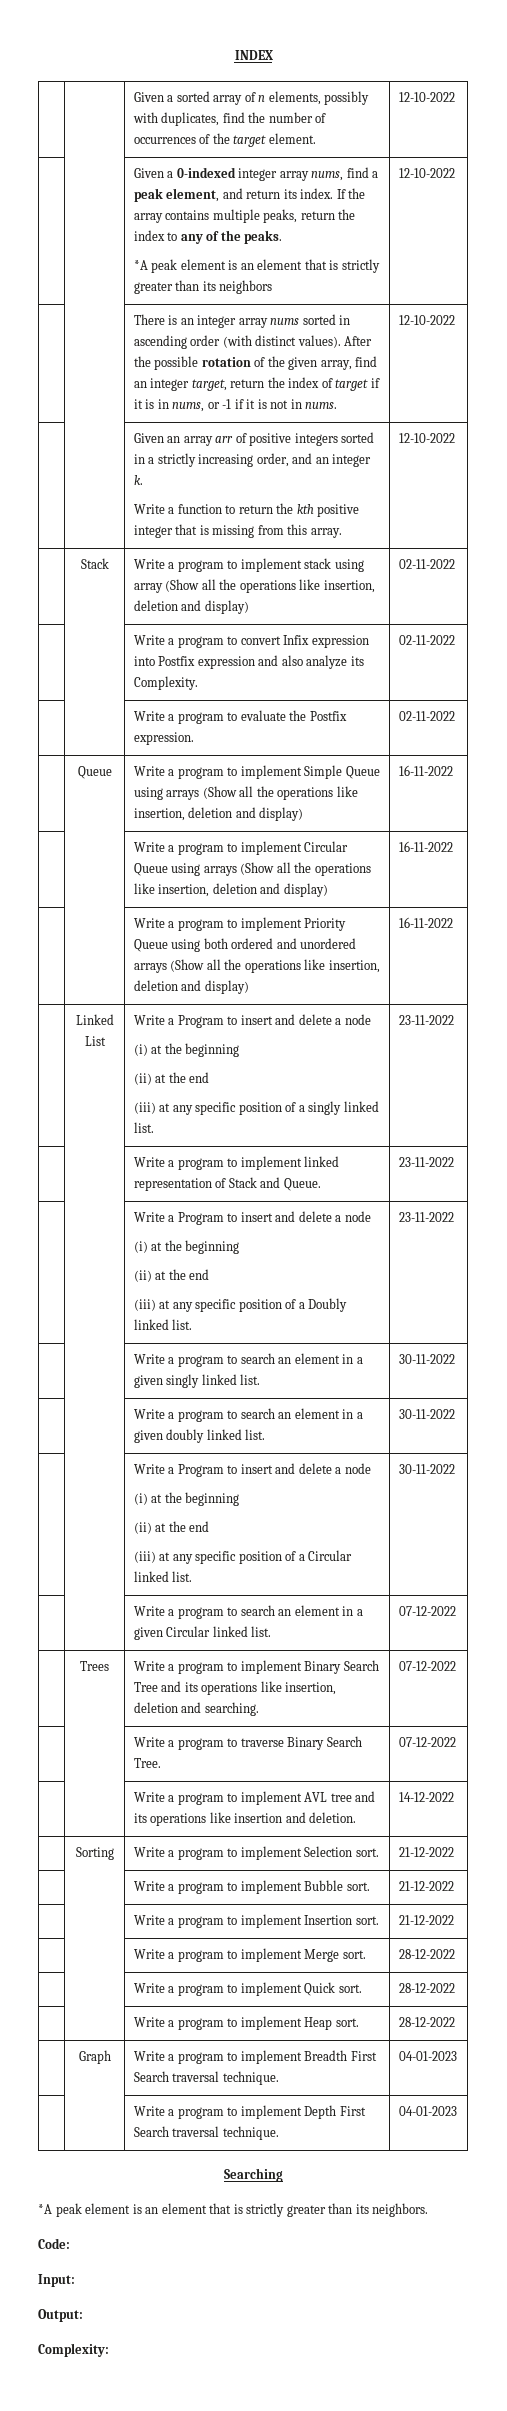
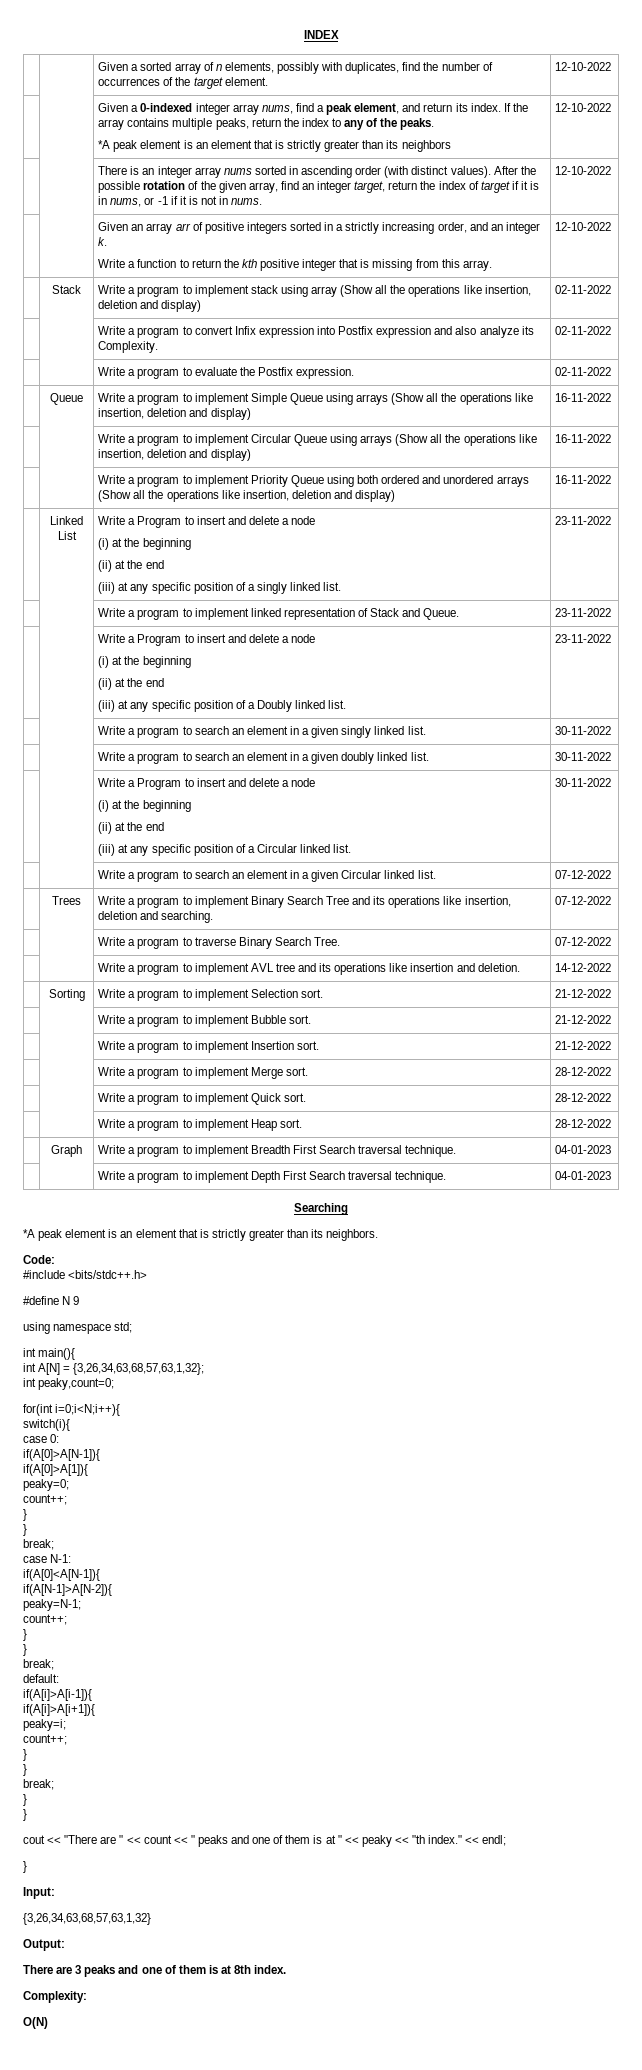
(70, 2243) none -> [23,1270,148,1279] [23,1296,80,1305] [23,1322,133,1334] [23,1348,76,1360] [23,1363,205,1375] [23,1378,115,1390] [23,1404,121,1416] [23,1419,70,1431] [23,1434,60,1443] [23,1449,100,1461] [23,1464,88,1476] [23,1479,69,1491] [23,1494,67,1505] [23,1509,27,1521] [23,1524,27,1536] [23,1539,54,1550] [23,1554,72,1563] [23,1569,100,1581] [23,1584,112,1596] [23,1599,81,1611] [23,1614,67,1625] [23,1629,27,1641] [23,1644,27,1656] [23,1659,54,1670] [23,1674,59,1683] [23,1689,92,1701] [23,1704,95,1716] [23,1719,66,1731] [23,1734,67,1745] [23,1749,27,1761] [23,1764,27,1776] [23,1779,54,1790] [23,1794,27,1806] [23,1809,27,1821] [23,1835,507,1847] [23,1861,27,1873] // #include <bits/stdc++.h> // #define N 9 // using namespace std; // int main(){ // int A[N] = {3,26,34,63,68,57,63,1,32}; // int peaky,count=0; // for(int i=0;i<N;i++){ // switch(i){ // case 0: // if(A[0]>A[N-1]){ // if(A[0]>A[1]){ // peaky=0; // count++; // } // } // break; // case N-1: // if(A[0]<A[N-1]){ // if(A[N-1]>A[N-2]){ // peaky=N-1; // count++; // } // } // break; // default: // if(A[i]>A[i-1]){ // if(A[i]>A[i+1]){ // peaky=i; // count++; // } // } // break; // } // } // cout << "There are " << count << " peaks and one of them is at " << peaky << "th index." << endl; // }
(75, 2280) none -> [23,1913,151,1925] // {3,26,34,63,68,57,63,1,32}
(83, 2315) none -> [23,1965,287,1977] // There are 3 peaks and one of them is at 8th index.
(109, 2350) none -> [23,2017,48,2029] // O(N)

